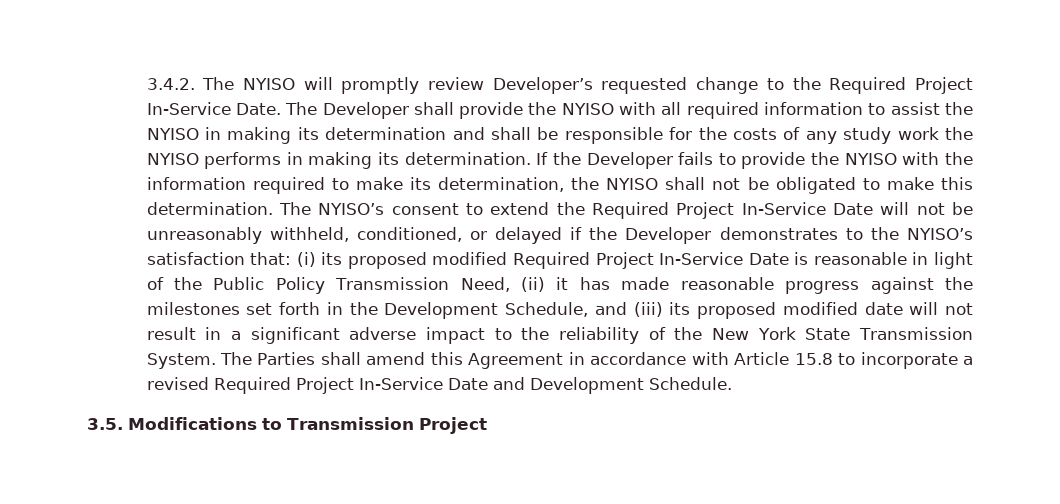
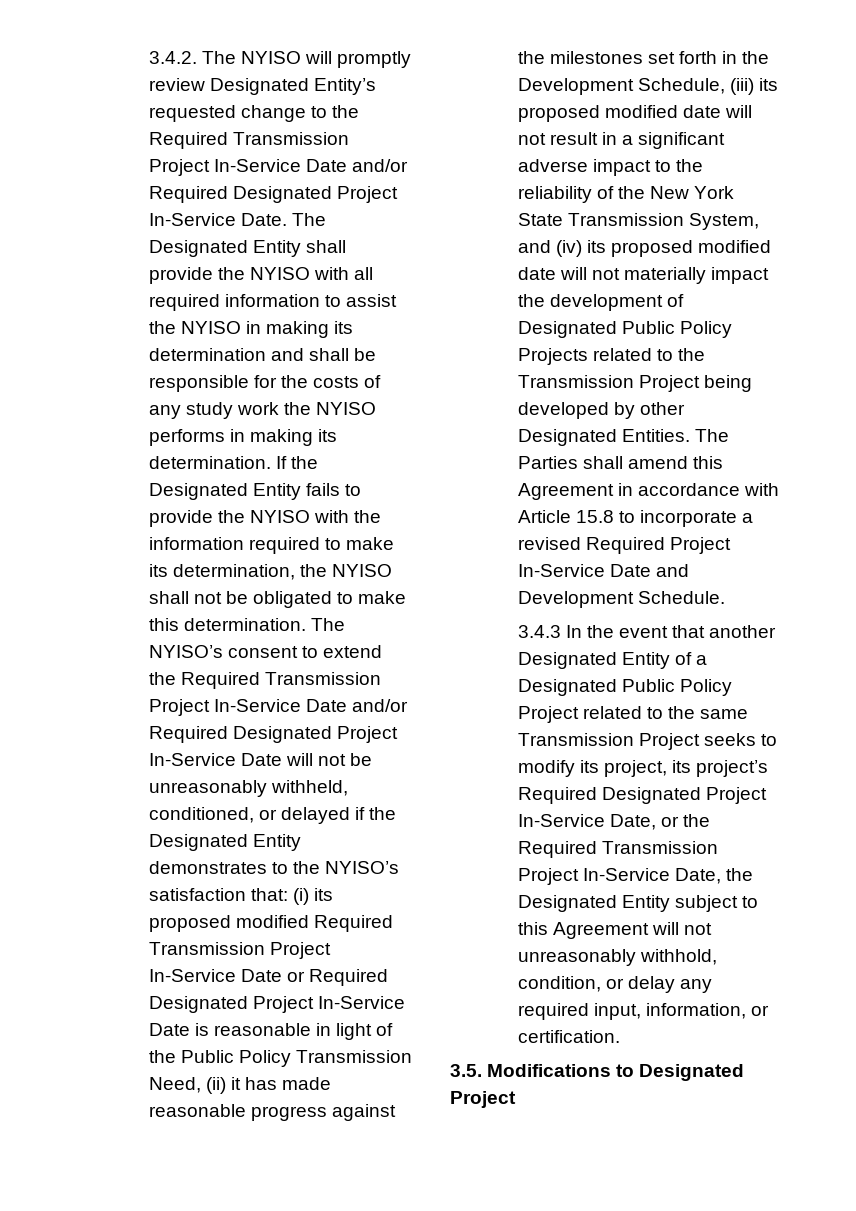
[492,77,593,94] Developer’s -> [209,78,376,95] Designated Entity’s
(907, 85) none -> [232,132,349,145] [148,159,408,176] [148,186,332,203] Transmission Project In-Service Date and/or Required Designated
[322,102,409,119] Developer -> [148,240,301,257] Designated Entity
[586,152,673,169] Developer -> [148,483,301,500] Designated Entity
(669, 210) none -> [264,672,381,685] [148,699,408,716] [148,726,332,743] Transmission Project In-Service Date and/or Required Designated
[625,227,712,244] Developer -> [148,834,301,851] Designated Entity
(590, 260) none -> [148,942,331,959] [148,969,388,986] [148,996,248,1013] Transmission Project In-Service Date or Required Designated
[594,302,627,315] and -> (725, 86) none
[146,353,216,369] System. -> [688,213,759,230] [517,240,772,257] [517,267,770,284] [517,294,684,311] [517,321,732,338] [517,348,705,365] [517,375,752,392] [517,402,685,419] [517,429,690,446] System, and (iv) its proposed modified date will not materially impact the development of Designated Public Policy Projects related to the Transmission Project being developed by other Designated Entities.
(732, 383) none -> [517,625,777,638] [517,652,707,669] [517,679,732,696] [517,706,749,723] [517,733,777,750] [517,760,769,777] [517,787,767,804] [517,814,710,830] [517,841,718,858] [517,868,753,885] [517,895,758,912] [517,922,712,939] [517,949,717,966] [517,976,712,993] [517,1003,769,1020] [517,1030,620,1043] // 3.4.3 In the event that another Designated Entity of a Designated Public Policy Project related to the same Transmission Project seeks to modify its project, its project’s Required Designated Project In-Service Date, or the Required Transmission Project In-Service Date, the Designated Entity subject to this Agreement will not unreasonably withhold, condition, or delay any required input, information, or certification.
[287,417,414,430] Transmission -> [639,1064,745,1081] Designated

